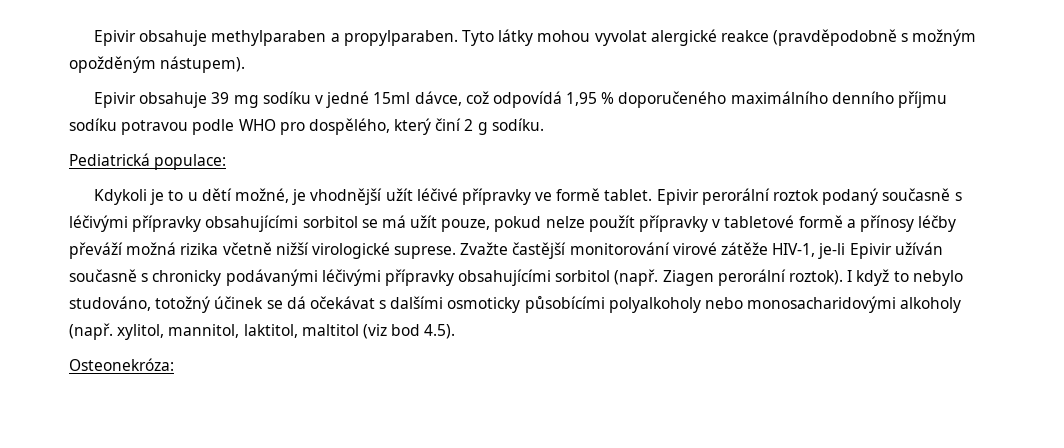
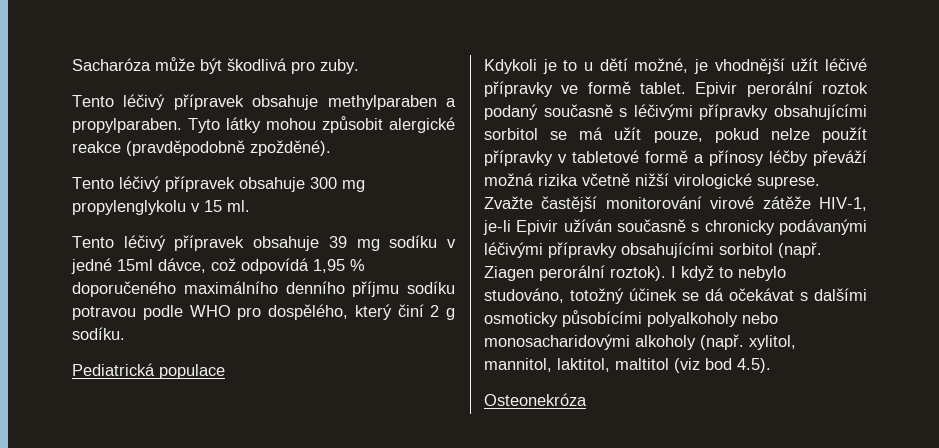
[94,30,137,46] Epivir -> [72,57,359,74] [72,94,244,110] Sacharóza může být škodlivá pro zuby. // Tento léčivý přípravek
[594,30,647,46] vyvolat -> [322,116,383,133] způsobit
[901,29,977,46] [69,56,246,73] [94,92,137,108] s možným opožděným nástupem). // Epivir -> [250,140,331,156] [72,176,365,192] [72,200,250,215] [72,235,245,251] zpožděné). // Tento léčivý přípravek obsahuje 300 mg propylenglykolu v 15 ml. // Tento léčivý přípravek
[154,154,227,170] populace: -> [159,364,225,379] populace
[69,358,174,371] Osteonekróza: -> [484,393,587,406] Osteonekróza

